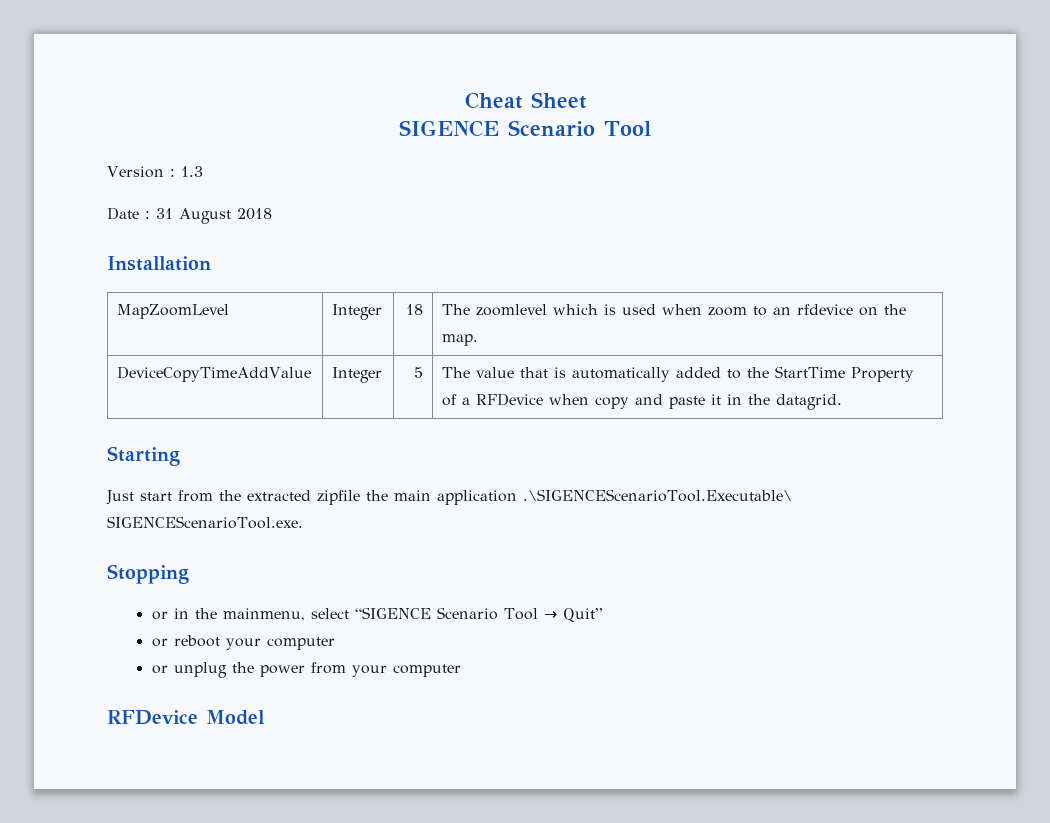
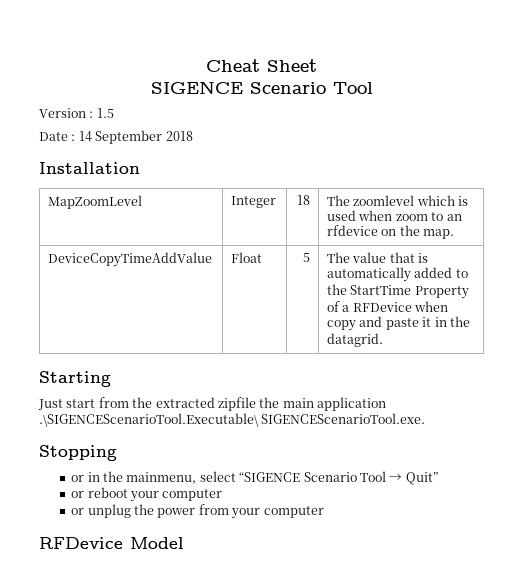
[180,166,203,177] 1.3 -> [96,108,114,118] 1.5
[156,208,231,224] 31 August -> [78,130,163,144] 14 September
[332,367,383,383] Integer -> [231,252,263,263] Float

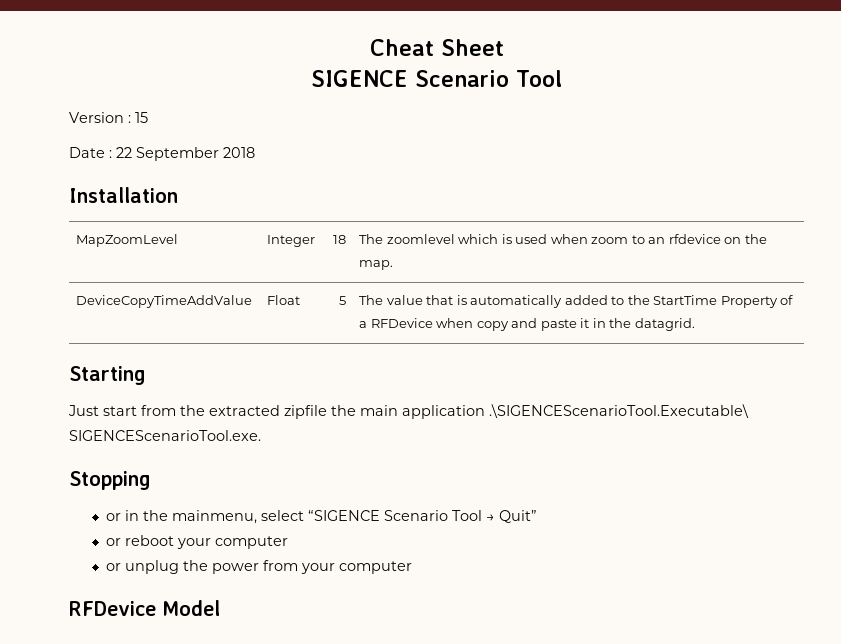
[96,108,114,118] 1.5 -> [135,112,148,123] 15
[78,131,92,142] 14 -> [116,147,132,158] 22

